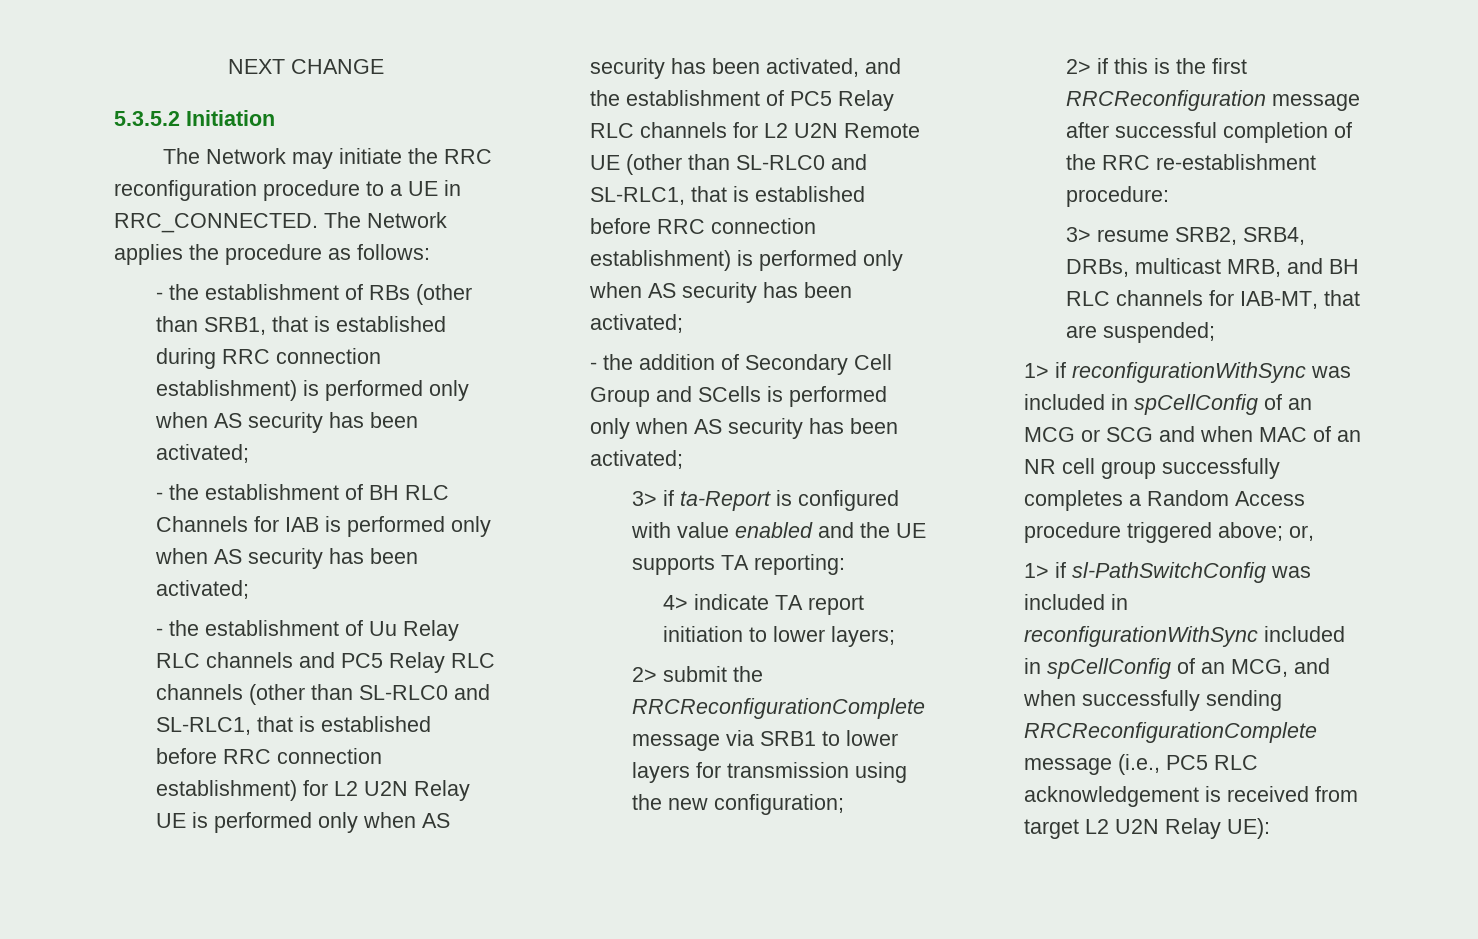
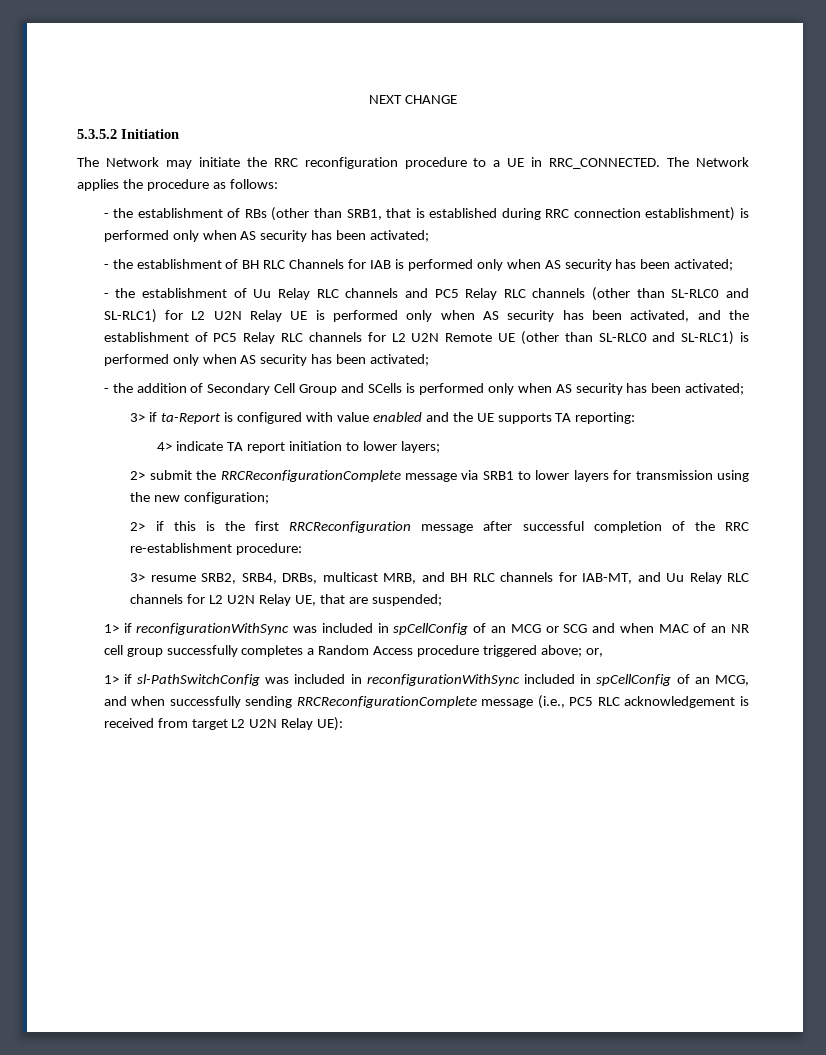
[156,716,432,735] [156,748,383,764] [156,780,298,801] SL-RLC1, that is established before RRC connection establishment) -> [103,309,157,323] SL-RLC1)
[590,186,866,205] [590,218,817,234] [590,250,732,271] SL-RLC1, that is established before RRC connection establishment) -> [681,331,735,345] SL-RLC1)
(1319, 300) none -> [637,572,749,584] [130,594,317,606] and Uu Relay RLC channels for L2 U2N Relay UE,

